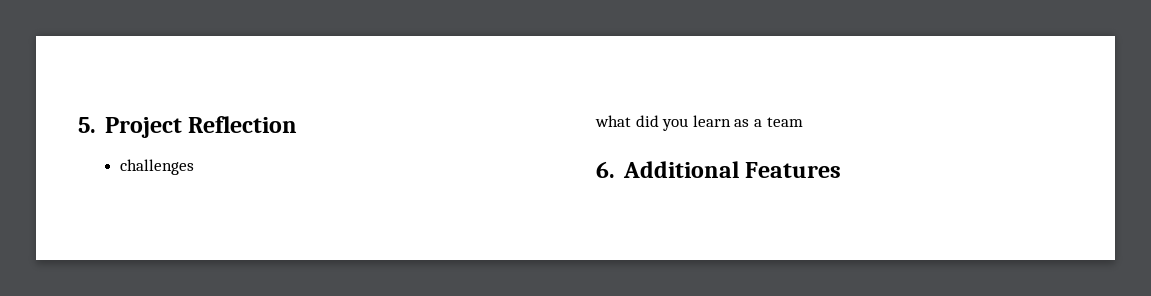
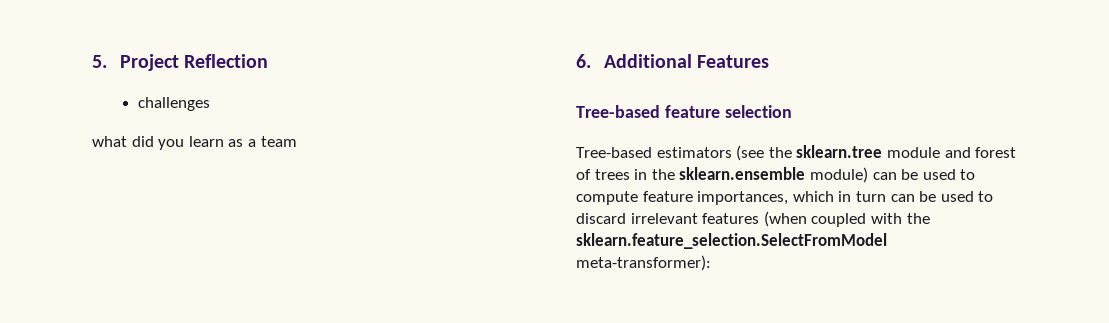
(841, 170) none -> [576,105,792,118] [576,145,1017,161] [576,167,976,183] [576,191,994,205] [576,211,930,227] [576,233,887,249] [576,255,711,271] // Tree-based feature selection // Tree-based estimators (see the sklearn.tree module and forest of trees in the sklearn.ensemble module) can be used to compute feature importances, which in turn can be used to discard irrelevant features (when coupled with the sklearn.feature_selection.SelectFromModel meta-transformer):

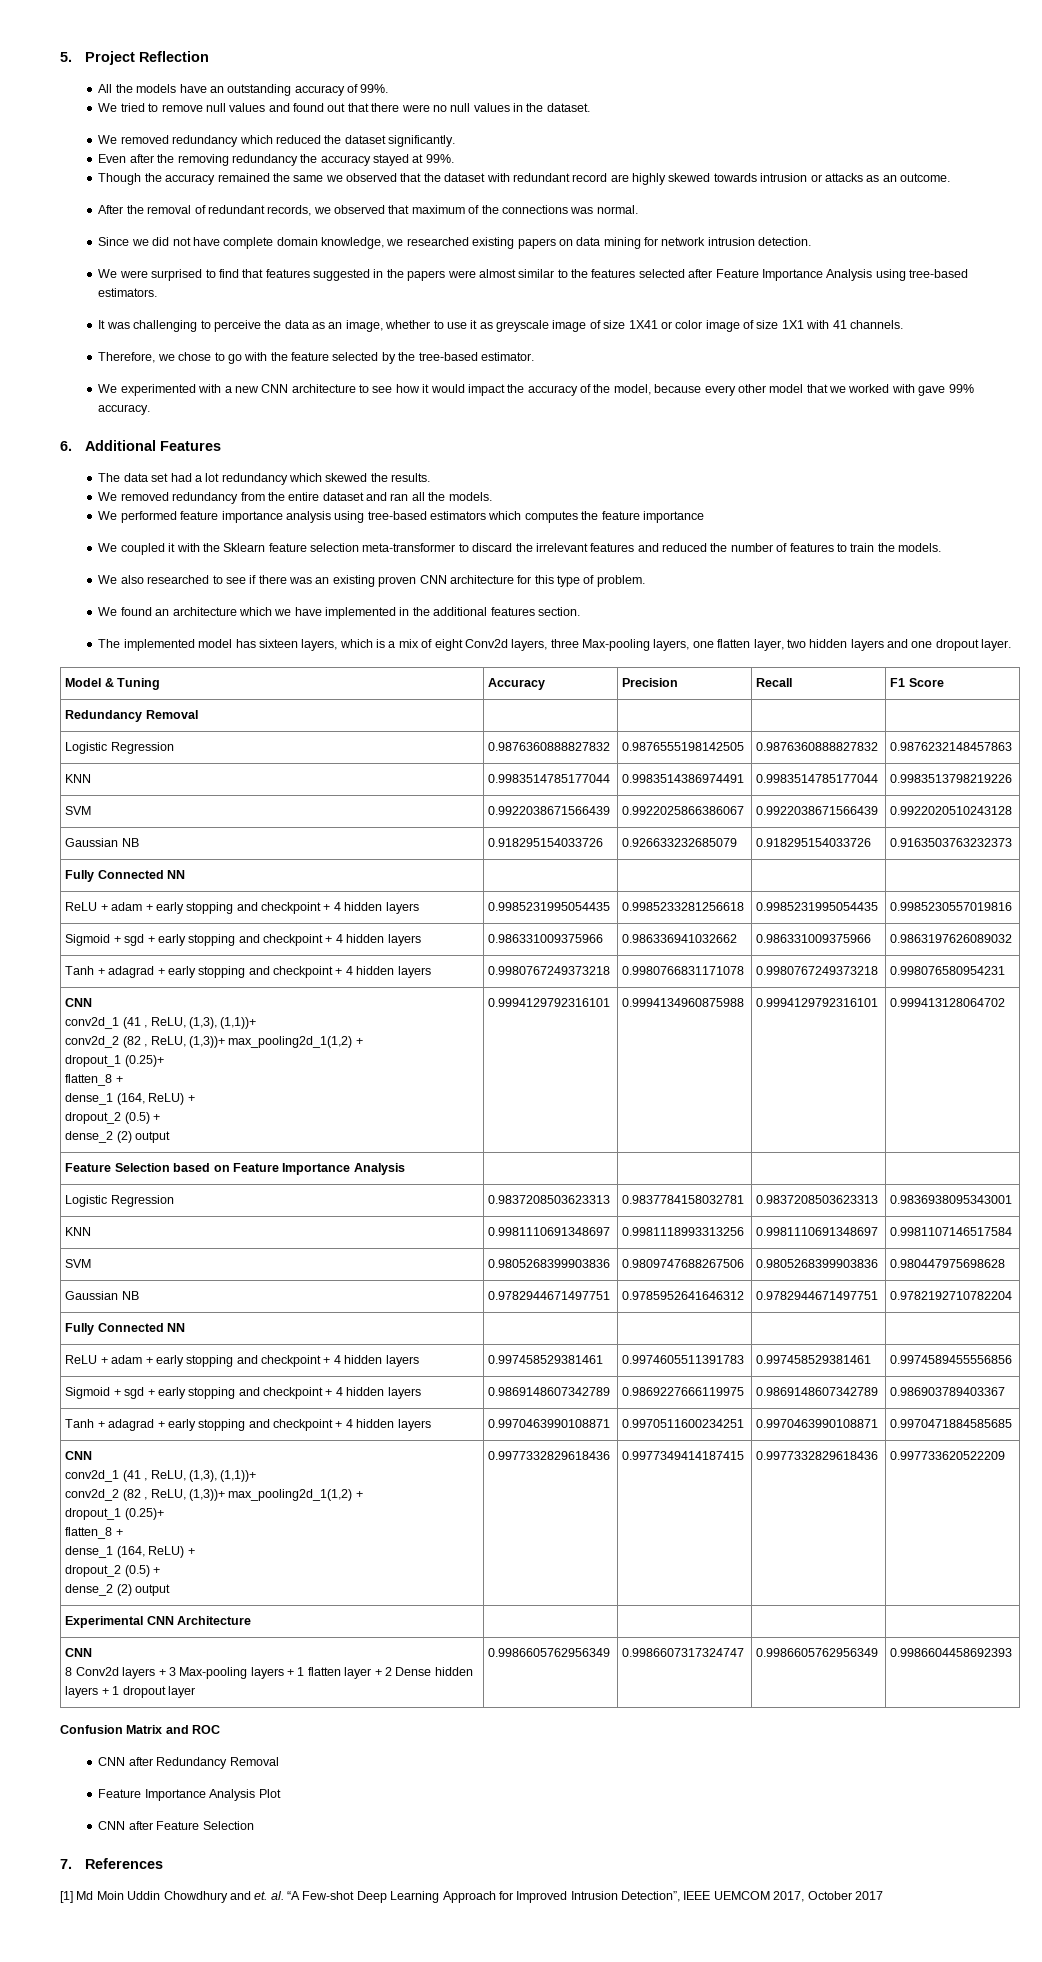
[138,97,211,111] [92,136,297,150] [576,54,769,68] [576,105,792,118] [576,145,1017,161] [576,167,976,183] [576,191,994,205] [576,211,930,227] [576,233,887,249] [576,255,711,271] challenges // what did you learn as a team // 6. Additional Features // Tree-based feature selection // Tree-based estimators (see the sklearn.tree module and forest of trees in the sklearn.ensemble module) can be used to compute feature importances, which in turn can be used to discard irrelevant features (when coupled with the sklearn.feature_selection.SelectFromModel meta-transformer): -> [98,84,389,96] [98,103,590,112] [98,135,456,147] [98,154,454,166] [98,173,951,185] [98,205,638,216] [98,237,812,249] [98,269,969,281] [98,288,158,297] [98,320,903,332] [98,352,534,364] [98,384,974,396] [98,404,151,415] [60,440,221,451] [98,473,431,485] [98,492,492,504] [98,511,704,523] [98,543,942,555] [98,575,645,587] [98,607,580,619] [98,639,1012,651] [65,678,161,690] [488,678,546,690] [622,678,679,687] [756,678,793,687] [890,678,944,687] [65,710,198,722] [65,742,174,754] [488,742,611,751] [622,742,745,751] [756,742,879,751] [890,742,1013,751] [65,774,92,783] [488,774,611,783] [622,774,745,783] [756,774,879,783] [890,774,1013,783] [65,806,92,815] [488,806,611,815] [622,806,745,815] [756,806,879,815] [890,806,1013,815] [65,838,139,847] [488,838,604,847] [622,838,738,847] [756,838,872,847] [890,838,1013,847] [65,870,186,882] [65,902,419,914] [488,902,611,911] [622,902,745,911] [756,902,879,911] [890,902,1013,911] [65,934,421,946] [488,934,604,943] [622,934,738,943] [756,934,872,943] [890,934,1013,943] [65,966,431,978] [488,966,611,975] [622,966,745,975] [756,966,879,975] [890,966,1006,975] [65,998,93,1007] [65,1017,257,1029] [65,1036,363,1048] [65,1055,164,1067] [65,1074,123,1086] [65,1093,195,1105] [65,1112,161,1124] [65,1131,171,1143] [488,998,611,1007] [622,998,745,1007] [756,998,879,1007] [890,998,1006,1007] [65,1163,405,1175] [65,1195,174,1207] [488,1195,611,1204] [622,1195,745,1204] [756,1195,879,1204] [890,1195,1013,1204] [65,1227,92,1236] [488,1227,611,1236] [622,1227,745,1236] [756,1227,879,1236] [890,1227,1013,1236] [65,1259,92,1268] [488,1259,611,1268] [622,1259,745,1268] [756,1259,879,1268] [890,1259,1006,1268] [65,1291,139,1300] [488,1291,611,1300] [622,1291,745,1300] [756,1291,879,1300] [890,1291,1013,1300] [65,1323,186,1335] [65,1355,419,1367] [488,1355,604,1364] [622,1355,745,1364] [756,1355,872,1364] [890,1355,1013,1364] [65,1387,421,1399] [488,1387,611,1396] [622,1387,745,1396] [756,1387,879,1396] [890,1387,1006,1396] [65,1419,431,1431] [488,1419,611,1428] [622,1419,745,1428] [756,1419,879,1428] [890,1419,1013,1428] [65,1451,93,1460] [65,1470,257,1482] [65,1489,363,1501] [65,1508,164,1520] [65,1527,123,1539] [65,1546,195,1558] [65,1565,161,1577] [65,1584,171,1596] [488,1451,611,1460] [622,1451,745,1460] [756,1451,879,1460] [890,1451,1006,1460] [65,1616,252,1628] [65,1648,93,1657] [65,1667,473,1679] [65,1686,195,1698] [488,1648,611,1657] [622,1648,745,1657] [756,1648,879,1657] [890,1648,1013,1657] [60,1725,221,1734] [98,1757,279,1769] [98,1789,281,1801] [98,1821,254,1830] [60,1858,163,1869] [60,1891,883,1903] All the models have an outstanding accuracy of 99%. // We tried to remove null values and found out that there were no null values in the dataset. // We removed redundancy which reduced the dataset significantly. // Even after the removing redundancy the accuracy stayed at 99%. // Though the accuracy remained the same we observed that the dataset with redundant record are highly skewed towards intrusion or attacks as an outcome. // After the removal of redundant records, we observed that maximum of the connections was normal. // Since we did not have complete domain knowledge, we researched existing papers on data mining for network intrusion detection. // We were surprised to find that features suggested in the papers were almost similar to the features selected after Feature Importance Analysis using tree-based estimators. // It was challenging to perceive the data as an image, whether to use it as greyscale image of size 1X41 or color image of size 1X1 with 41 channels. // Therefore, we chose to go with the feature selected by the tree-based estimator. // We experimented with a new CNN architecture to see how it would impact the accuracy of the model, because every other model that we worked with gave 99% accuracy. // 6. Additional Features // The data set had a lot redundancy which skewed the results. // We removed redundancy from the entire dataset and ran all the models. // We performed feature importance analysis using tree-based estimators which computes the feature importance // We coupled it with the Sklearn feature selection meta-transformer to discard the irrelevant features and reduced the number of features to train the models. // We also researched to see if there was an existing proven CNN architecture for this type of problem. // We found an architecture which we have implemented in the additional features section. // The implemented model has sixteen layers, which is a mix of eight Conv2d layers, three Max-pooling layers, one flatten layer, two hidden layers and one dropout layer. // Model & Tuning | Accuracy | Precision | Recall | F1 Score // Redundancy Removal | | | | // Logistic Regression | 0.9876360888827832 | 0.9876555198142505 | 0.9876360888827832 | 0.9876232148457863 // KNN | 0.9983514785177044 | 0.9983514386974491 | 0.9983514785177044 | 0.9983513798219226 // SVM | 0.9922038671566439 | 0.9922025866386067 | 0.9922038671566439 | 0.9922020510243128 // Gaussian NB | 0.918295154033726 | 0.926633232685079 | 0.918295154033726 | 0.9163503763232373 // Fully Connected NN | | | | // ReLU + adam + early stopping and checkpoint + 4 hidden layers | 0.9985231995054435 | 0.9985233281256618 | 0.9985231995054435 | 0.9985230557019816 // Sigmoid + sgd + early stopping and checkpoint + 4 hidden layers | 0.986331009375966 | 0.986336941032662 | 0.986331009375966 | 0.9863197626089032 // Tanh + adagrad + early stopping and checkpoint + 4 hidden layers | 0.9980767249373218 | 0.9980766831171078 | 0.9980767249373218 | 0.998076580954231 // CNN // conv2d_1 (41 , ReLU, (1,3), (1,1))+ // conv2d_2 (82 , ReLU, (1,3))+ max_pooling2d_1(1,2) + // dropout_1 (0.25)+ // flatten_8 + // dense_1 (164, ReLU) + // dropout_2 (0.5) + // dense_2 (2) output | 0.9994129792316101 | 0.9994134960875988 | 0.9994129792316101 | 0.999413128064702 // Feature Selection based on Feature Importance Analysis | | | | // Logistic Regression | 0.9837208503623313 | 0.9837784158032781 | 0.9837208503623313 | 0.9836938095343001 // KNN | 0.9981110691348697 | 0.9981118993313256 | 0.9981110691348697 | 0.9981107146517584 // SVM | 0.9805268399903836 | 0.9809747688267506 | 0.9805268399903836 | 0.980447975698628 // Gaussian NB | 0.9782944671497751 | 0.9785952641646312 | 0.9782944671497751 | 0.9782192710782204 // Fully Connected NN | | | | // ReLU + adam + early stopping and checkpoint + 4 hidden layers | 0.997458529381461 | 0.9974605511391783 | 0.997458529381461 | 0.9974589455556856 // Sigmoid + sgd + early stopping and checkpoint + 4 hidden layers | 0.9869148607342789 | 0.9869227666119975 | 0.9869148607342789 | 0.986903789403367 // Tanh + adagrad + early stopping and checkpoint + 4 hidden layers | 0.9970463990108871 | 0.9970511600234251 | 0.9970463990108871 | 0.9970471884585685 // CNN // conv2d_1 (41 , ReLU, (1,3), (1,1))+ // conv2d_2 (82 , ReLU, (1,3))+ max_pooling2d_1(1,2) + // dropout_1 (0.25)+ // flatten_8 + // dense_1 (164, ReLU) + // dropout_2 (0.5) + // dense_2 (2) output | 0.9977332829618436 | 0.9977349414187415 | 0.9977332829618436 | 0.997733620522209 // Experimental CNN Architecture | | | | // CNN // 8 Conv2d layers + 3 Max-pooling layers + 1 flatten layer + 2 Dense hidden layers + 1 dropout layer | 0.9986605762956349 | 0.9986607317324747 | 0.9986605762956349 | 0.9986604458692393 // Confusion Matrix and ROC // CNN after Redundancy Removal // Feature Importance Analysis Plot // CNN after Feature Selection // 7. References // [1] Md Moin Uddin Chowdhury and et. al. “A Few-shot Deep Learning Approach for Improved Intrusion Detection”, IEEE UEMCOM 2017, October 2017

